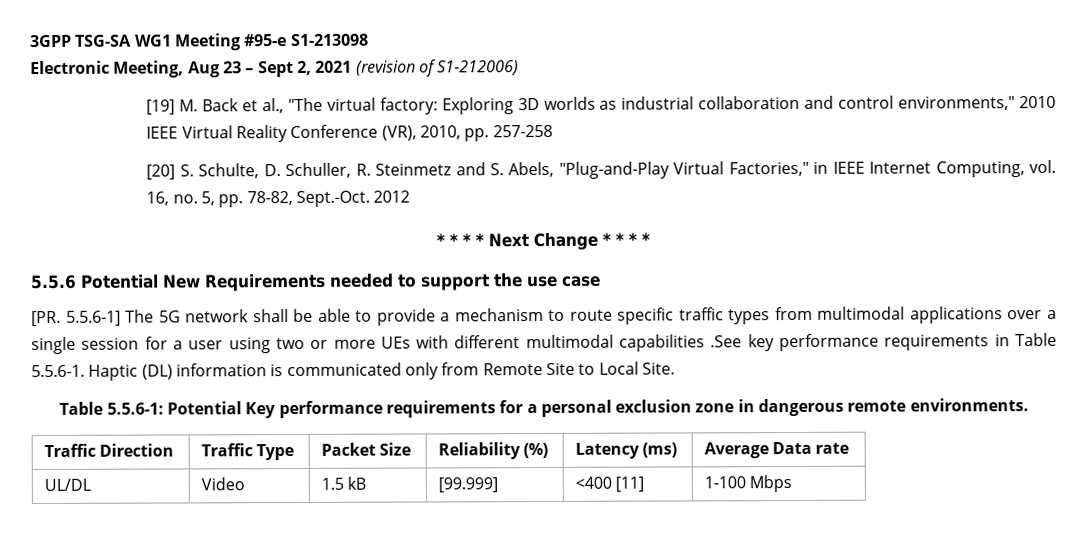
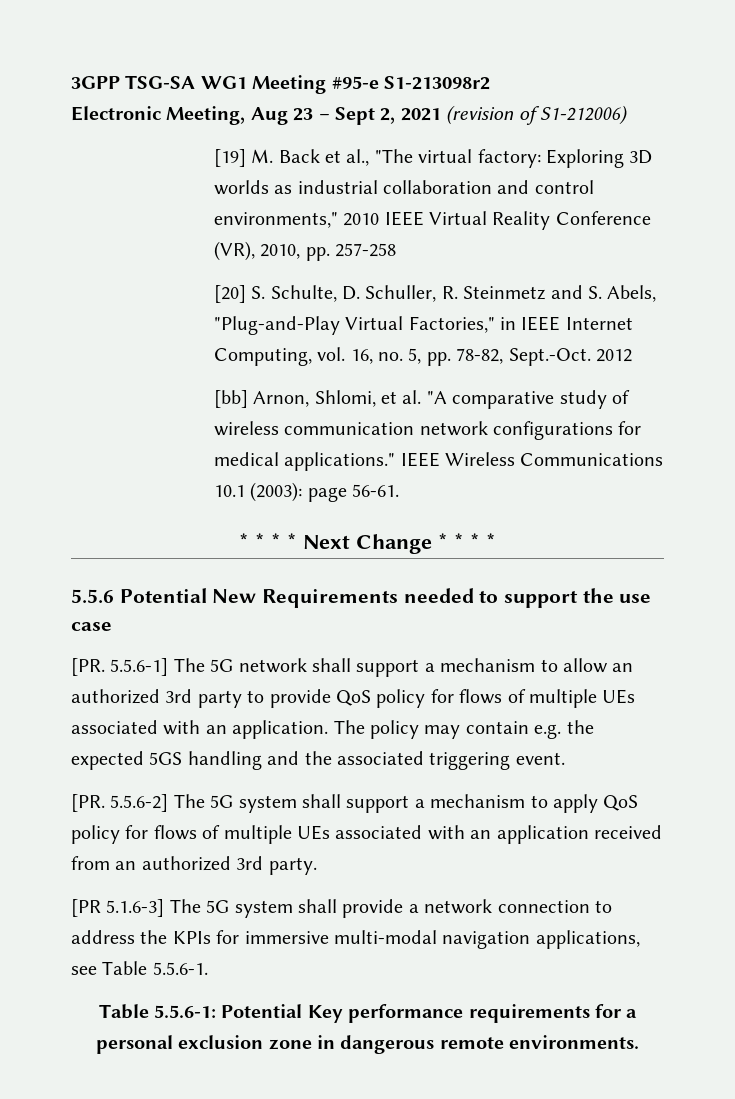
[290,33,369,47] S1-213098 -> [384,76,490,90] S1-213098r2
(411, 196) none -> [213,390,631,409] [213,421,642,440] [213,452,664,471] [213,482,400,502] // [bb] Arnon, Shlomi, et al. "A comparative study of wireless communication network configurations for medical applications." IEEE Wireless Communications 10.1 (2003): page 56-61.
[293,306,1057,326] [31,332,1058,355] [31,361,675,381] be able to provide a mechanism to route specific traffic types from multimodal applications over a single session for a user using two or more UEs with different multimodal capabilities .See key performance requirements in Table 5.5.6-1. Haptic (DL) information is communicated only from Remote Site to Local Site. -> [356,658,634,677] [71,689,636,708] [71,720,594,739] [71,751,565,770] [71,794,639,813] [71,825,662,844] [71,856,317,875] [71,899,612,918] [71,930,640,949] [71,961,208,975] support a mechanism to allow an authorized 3rd party to provide QoS policy for flows of multiple UEs associated with an application. The policy may contain e.g. the expected 5GS handling and the associated triggering event. // [PR. 5.5.6-2] The 5G system shall support a mechanism to apply QoS policy for flows of multiple UEs associated with an application received from an authorized 3rd party. // [PR 5.1.6-3] The 5G system shall provide a network connection to address the KPIs for immersive multi-modal navigation applications, see Table 5.5.6-1.
[43,443,175,458] [200,443,295,461] [320,442,412,456] [437,442,549,460] [574,442,678,459] [703,441,850,459] [43,478,91,492] [200,477,245,491] [320,476,367,490] [437,477,498,493] [574,476,645,492] [703,475,793,493] // Traffic Direction | Traffic Type | Packet Size | Reliability (%) | Latency (ms) | Average Data rate // UL/DL | Video | 1.5 kB | [99.999] | <400 [11] | 1-100 Mbps -> (640, 1042) none

